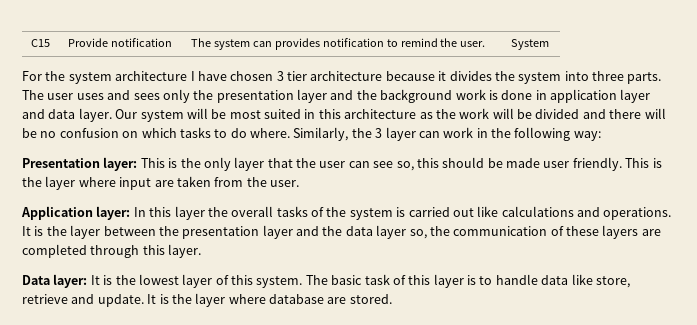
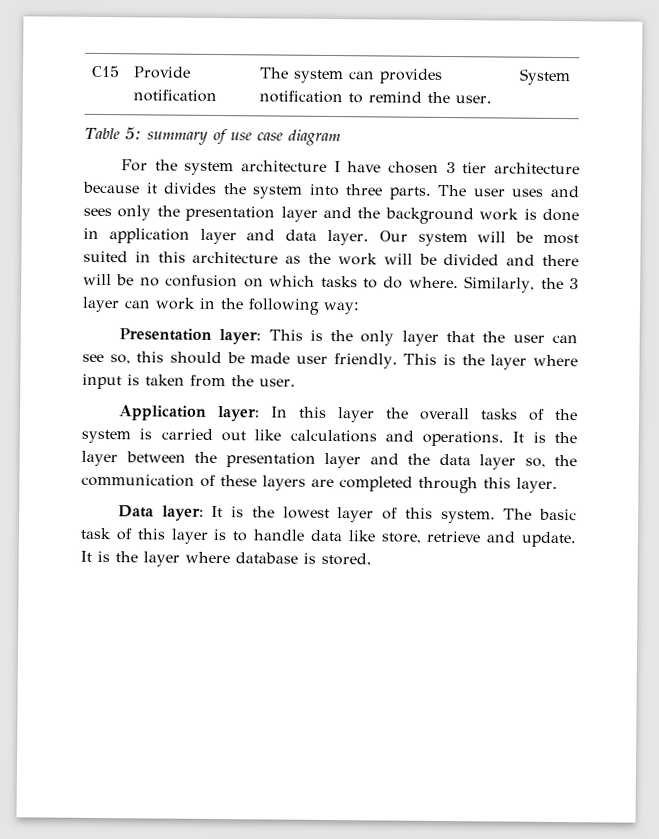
(549, 44) none -> [84,127,341,147] // Table 5: summary of use case diagram
[154,180,174,187] are -> [127,374,140,386] is
[327,297,347,304] are -> [303,552,316,564] is

